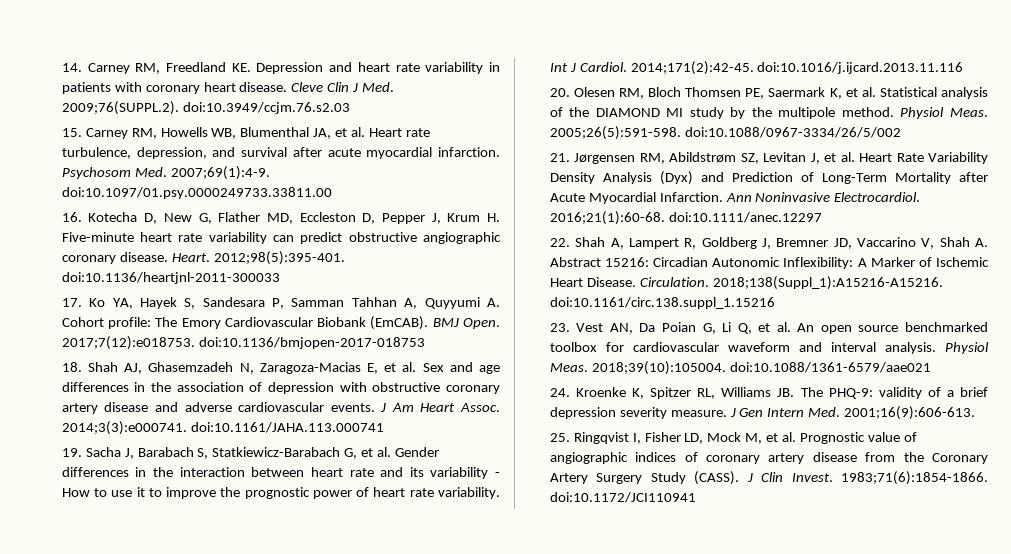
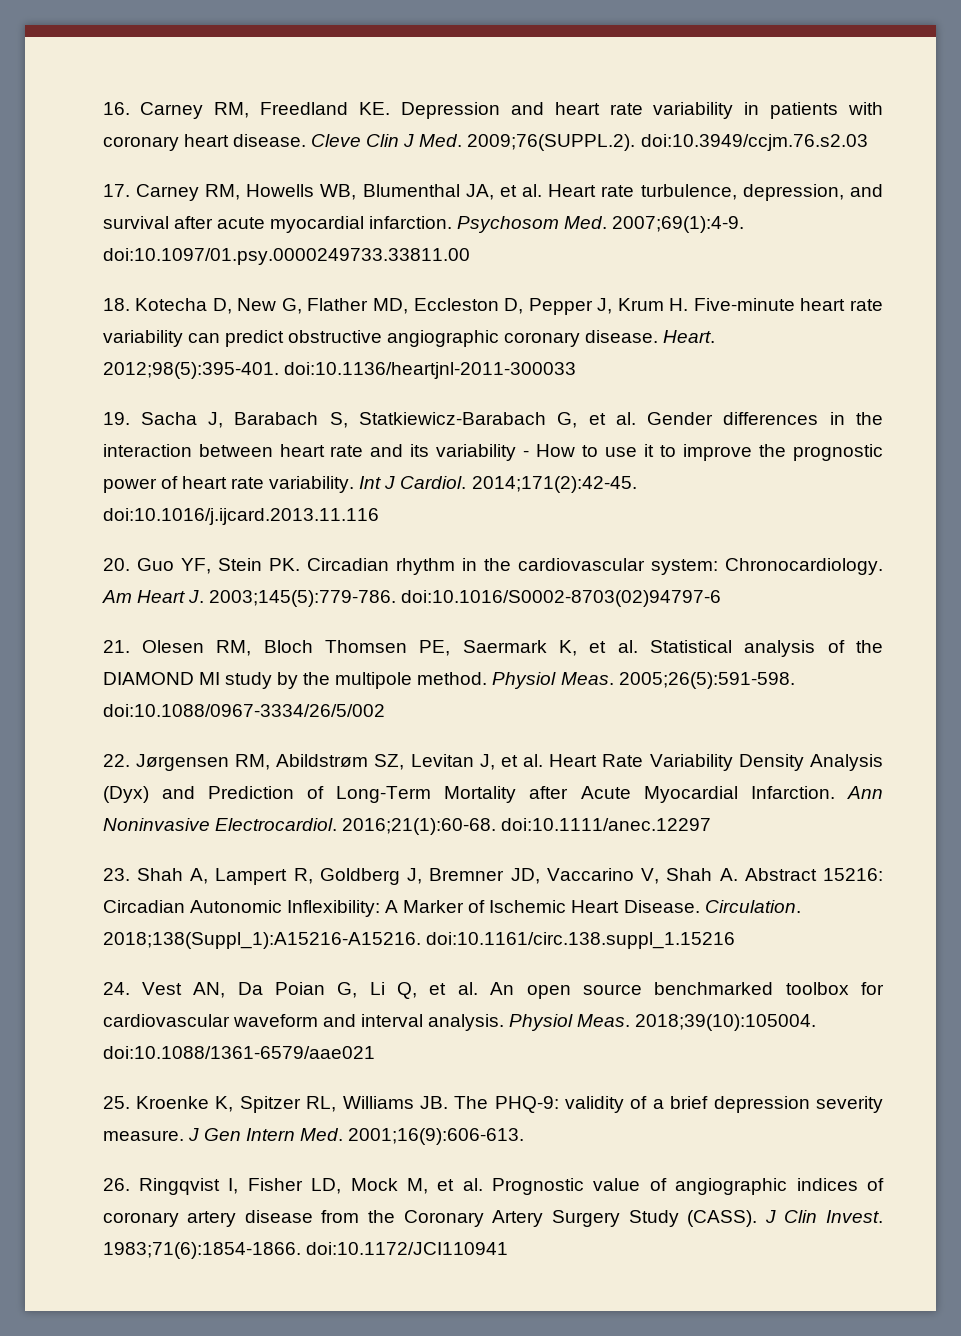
[61,63,82,72] 14. -> [102,102,130,115] 16.
[61,128,82,137] 15. -> [102,184,130,197] 17.
[61,212,82,222] 16. -> [102,298,130,311] 18.
[61,297,500,309] [61,316,500,330] [61,336,425,350] [61,362,500,374] [61,382,501,394] [61,402,501,414] [61,421,384,435] // 17. Ko YA, Hayek S, Sandesara P, Samman Tahhan A, Quyyumi A. Cohort profile: The Emory Cardiovascular Biobank (EmCAB). BMJ Open. 2017;7(12):e018753. doi:10.1136/bmjopen-2017-018753 // 18. Shah AJ, Ghasemzadeh N, Zaragoza-Macias E, et al. Sex and age differences in the association of depression with obstructive coronary artery disease and adverse cardiovascular events. J Am Heart Assoc. 2014;3(3):e000741. doi:10.1161/JAHA.113.000741 -> (576, 370) none
(570, 92) none -> [136,558,883,575] [101,590,722,607] [102,640,130,653] Guo YF, Stein PK. Circadian rhythm in the cardiovascular system: Chronocardiology. Am Heart J. 2003;145(5):779-786. doi:10.1016/S0002-8703(02)94797-6 // 21.
[549,153,570,162] 21. -> [102,754,130,767] 22.
[549,238,570,247] 22. -> [102,868,130,881] 23.
[549,323,570,332] 23. -> [102,982,130,995] 24.
[549,388,570,397] 24. -> [102,1096,130,1109] 25.
[549,433,570,442] 25. -> [102,1178,130,1191] 26.

